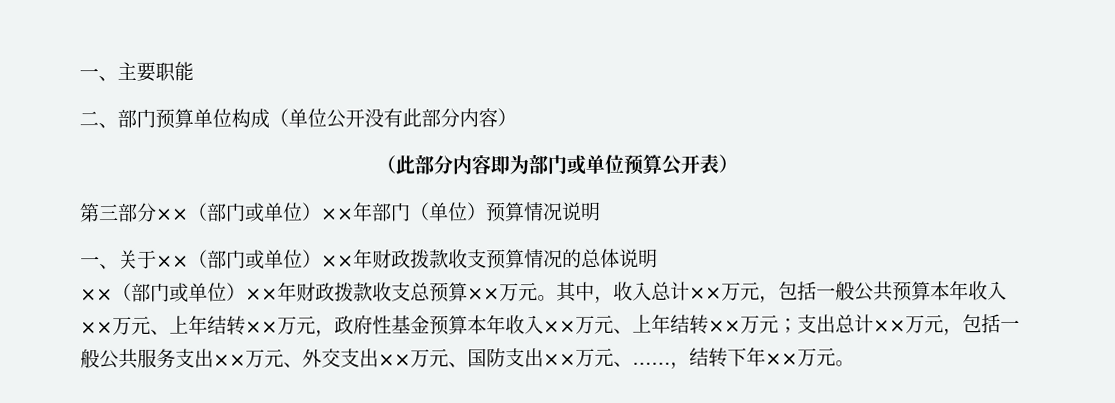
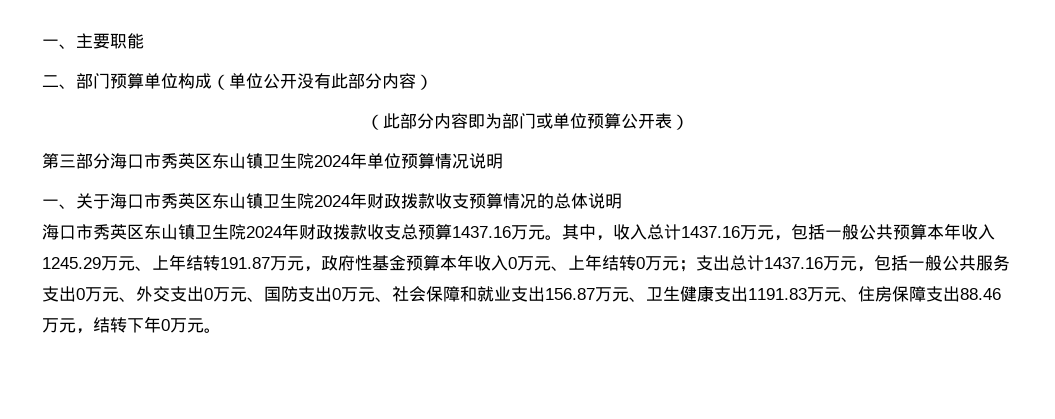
[156,202,487,223] ××（部门或单位）××年部门（单位） -> [110,152,401,169] 海口市秀英区东山镇卫生院2024年单位
[156,249,354,270] ××（部门或单位）×× -> [110,193,350,209] 海口市秀英区东山镇卫生院2024
[80,282,278,303] ××（部门或单位）×× -> [42,224,282,240] 海口市秀英区东山镇卫生院2024
[467,288,500,300] ×× -> [452,226,511,238] 1437.16
[689,287,722,299] ×× -> [681,226,740,238] 1437.16
[80,315,278,336] ××万元、上年结转×× -> [42,254,270,271] 1245.29万元、上年结转191.87
[543,314,741,335] ××万元、上年结转×× -> [508,254,645,271] 0万元、上年结转0
[873,320,906,332] ×× -> [764,257,823,269] 1437.16
[213,354,246,366] ×× -> [76,288,85,300] 0
[378,354,411,366] ×× -> [204,288,213,300] 0
[543,347,671,367] ××万元、…… -> [332,286,1001,302] [42,318,76,333] 0万元、社会保障和就业支出156.87万元、卫生健康支出1191.83万元、住房保障支出88.46万元
[765,353,798,365] ×× -> [161,319,170,331] 0

